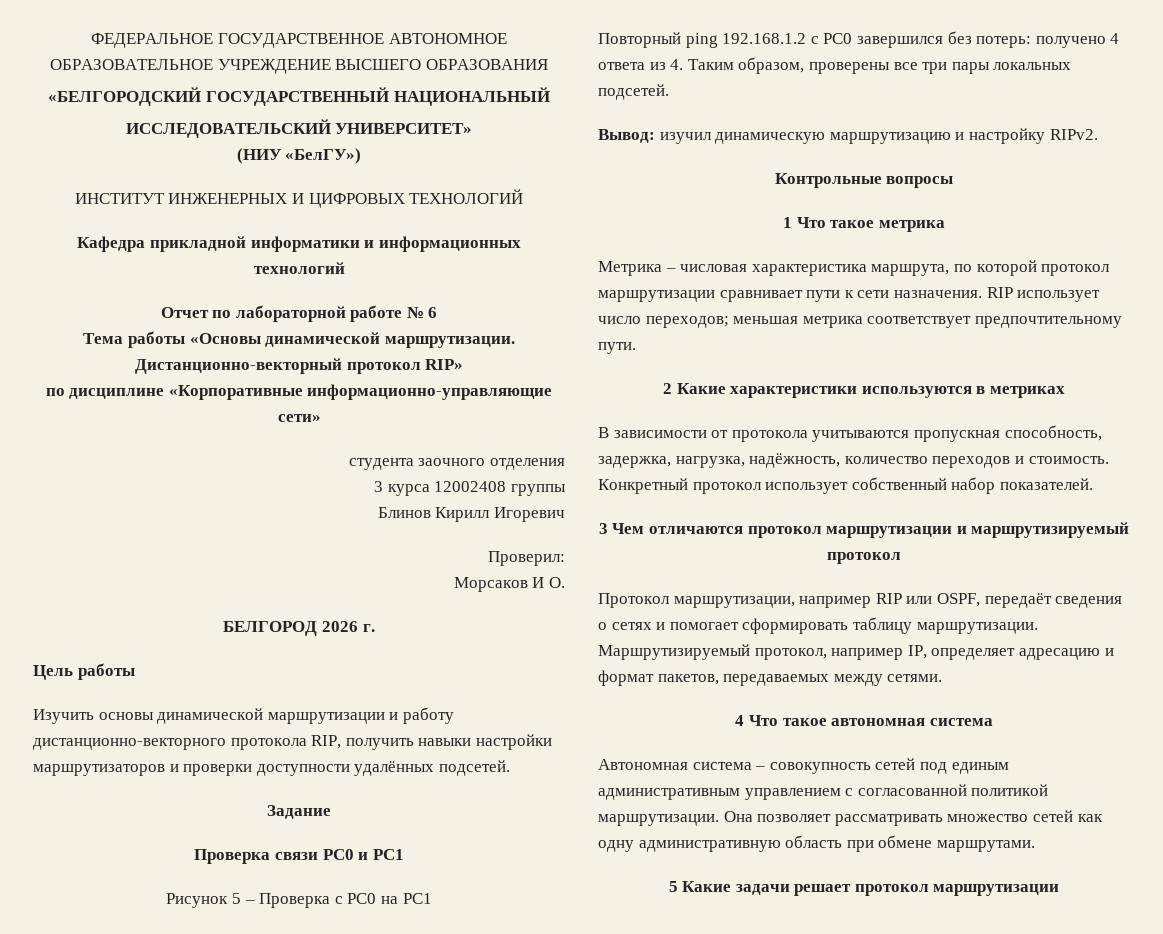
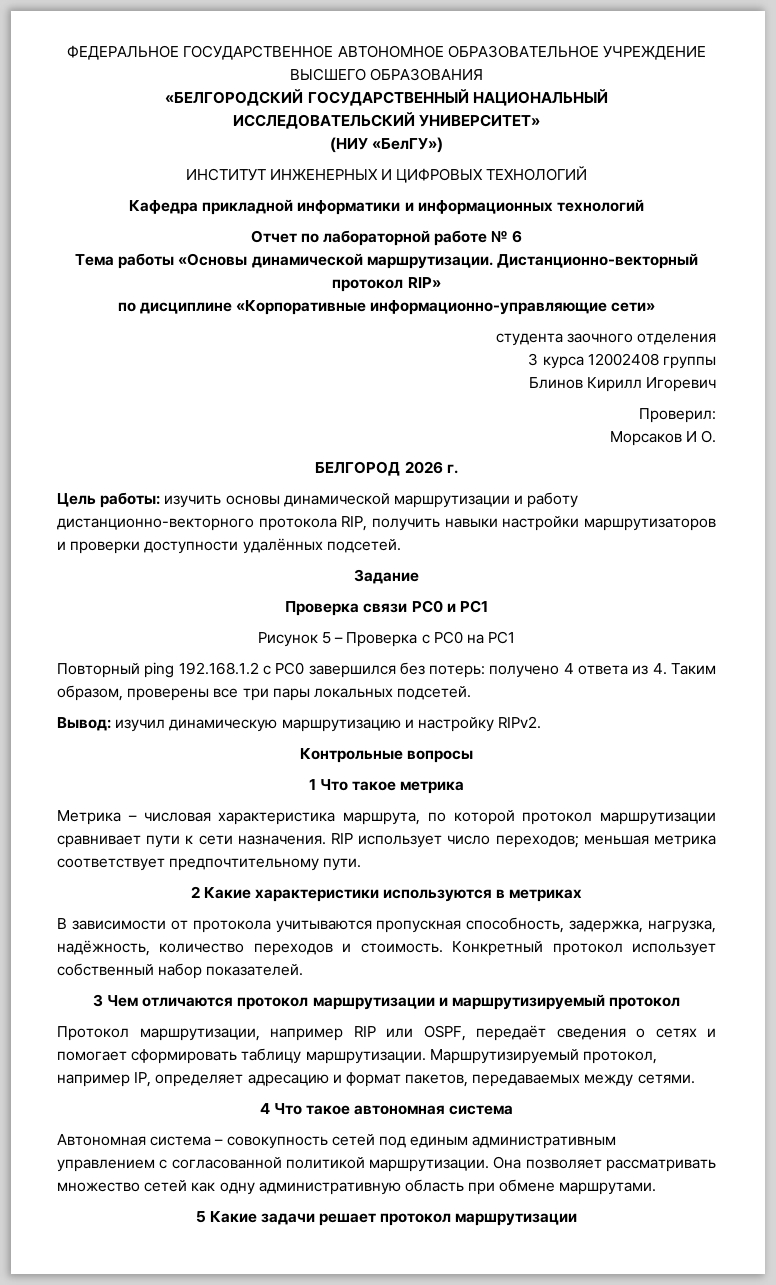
[77,663,135,680] [33,709,94,724] работы // Изучить -> [100,492,222,508] работы: изучить

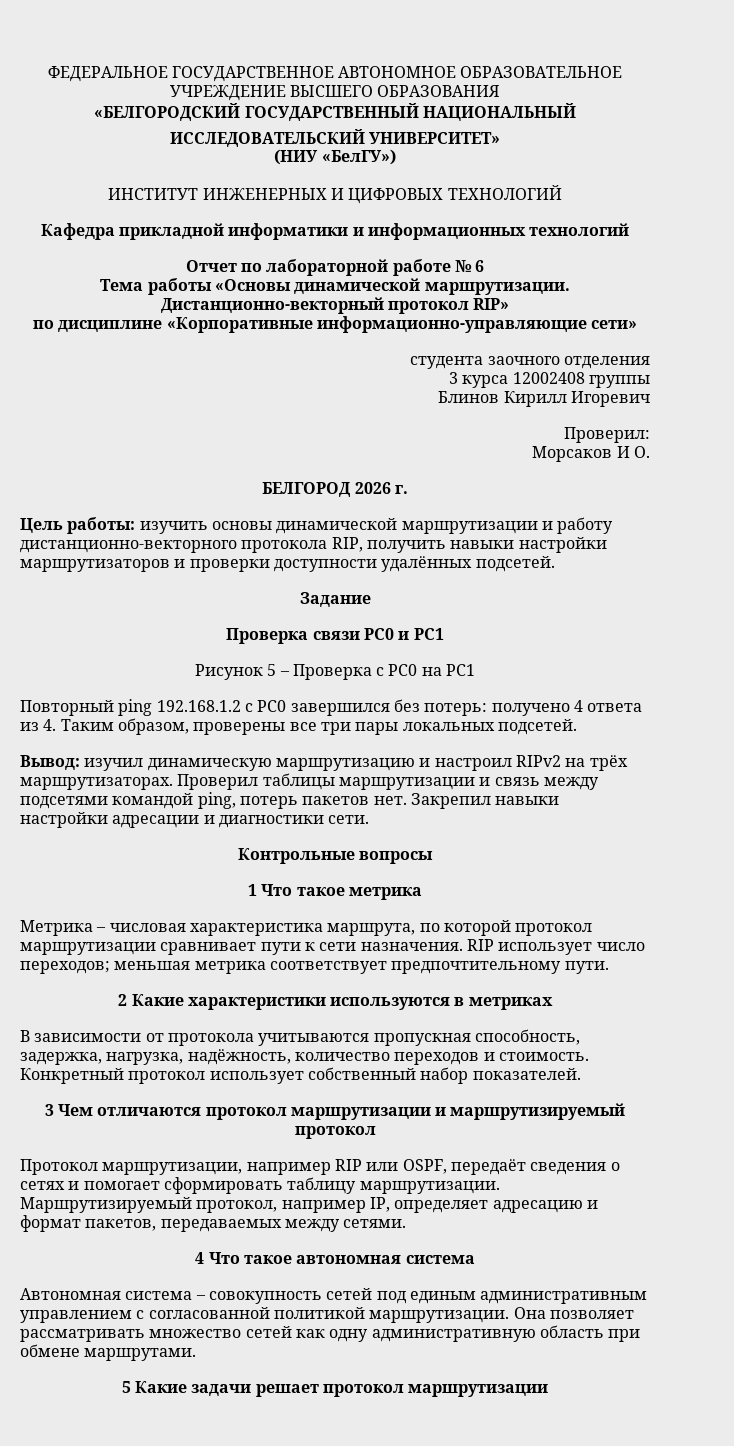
[417,716,542,732] настройку RIPv2. -> [434,755,628,771] [20,773,599,790] [20,792,560,809] [20,812,370,828] настроил RIPv2 на трёх маршрутизаторах. Проверил таблицы маршрутизации и связь между подсетями командой ping, потерь пакетов нет. Закрепил навыки настройки адресации и диагностики сети.

